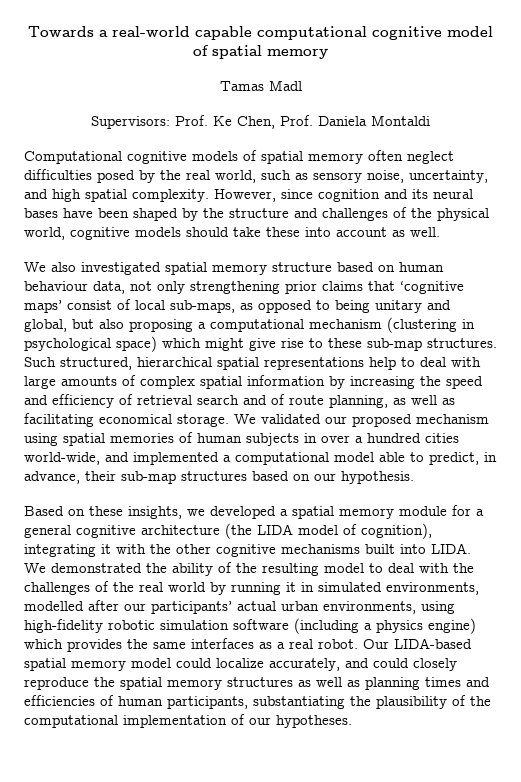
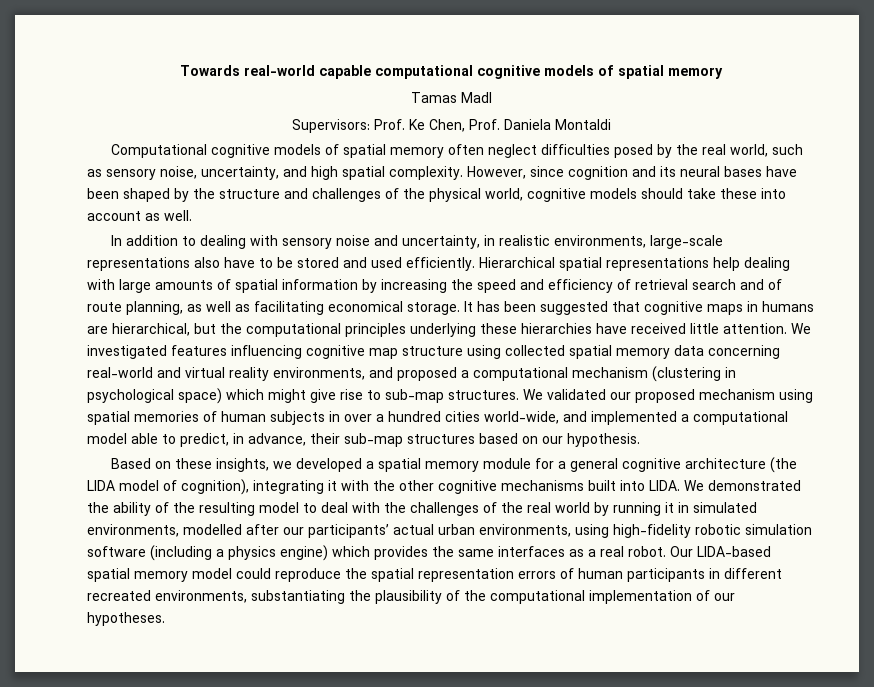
[99,30,108,37] a -> (240, 70) none
[447,26,493,37] model -> [544,65,594,76] models
[24,262,444,275] [24,281,464,294] [24,299,451,313] [24,317,475,333] [24,336,497,352] [24,357,212,370] We also investigated spatial memory structure based on human behaviour data, not only strengthening prior claims that ‘cognitive maps’ consist of local sub-maps, as opposed to being unitary and global, but also proposing a computational mechanism (clustering in psychological space) which might give rise to these sub-map structures. Such structured, hierarchical -> [110,235,723,249] [87,257,555,271] In addition to dealing with sensory noise and uncertainty, in realistic environments, large-scale representations also have to be stored and used efficiently. Hierarchical
[401,357,446,367] to deal -> [744,257,790,271] dealing
[140,376,195,389] complex -> (231, 284) none
(229, 420) none -> [464,301,814,315] [87,323,811,337] [87,345,780,359] [87,366,736,382] [87,388,519,404] It has been suggested that cognitive maps in humans are hierarchical, but the computational principles underlying these hierarchies have received little attention. We investigated features influencing cognitive map structure using collected spatial memory data concerning real-world and virtual reality environments, and proposed a computational mechanism (clustering in psychological space) which might give rise to sub-map structures.
[216,658,457,671] [24,677,490,690] [24,695,248,709] localize accurately, and could closely reproduce the spatial memory structures as well as planning times and efficiencies of human participants, -> [275,568,782,582] [87,590,247,603] reproduce the spatial representation errors of human participants in different recreated environments,

